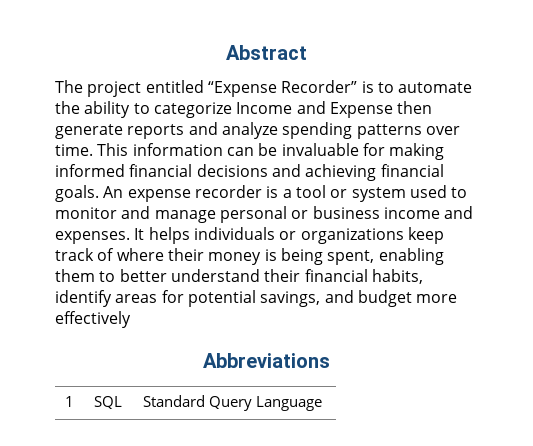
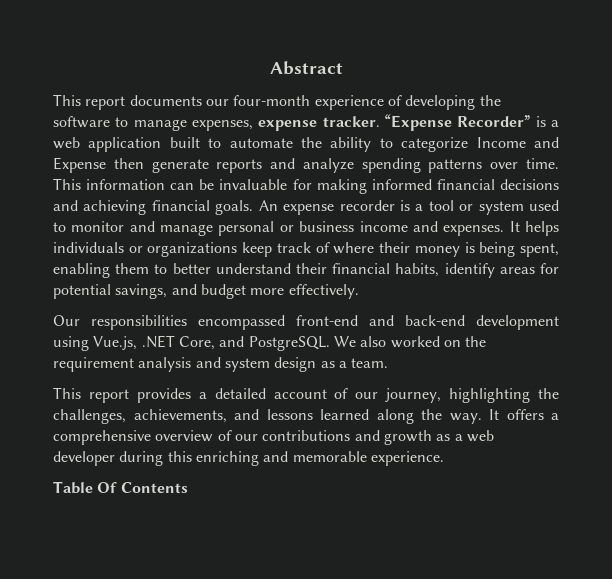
[55,80,374,97] The project entitled “Expense Recorder” is -> [53,94,501,110] [53,114,559,131] [53,137,200,152] This report documents our four-month experience of developing the software to manage expenses, expense tracker. “Expense Recorder” is a web application built
[55,311,131,328] [203,353,330,368] [64,396,74,407] [93,396,122,409] [142,395,322,411] effectively // Abbreviations // 1 | SQL | Standard Query Language -> [288,284,359,299] [53,315,559,330] [53,335,487,351] [53,357,389,372] [53,387,559,403] [53,409,559,424] [53,430,494,445] [53,451,444,466] [53,481,188,494] effectively. // Our responsibilities encompassed front-end and back-end development using Vue.js, .NET Core, and PostgreSQL. We also worked on the requirement analysis and system design as a team. // This report provides a detailed account of our journey, highlighting the challenges, achievements, and lessons learned along the way. It offers a comprehensive overview of our contributions and growth as a web developer during this enriching and memorable experience. // Table Of Contents

